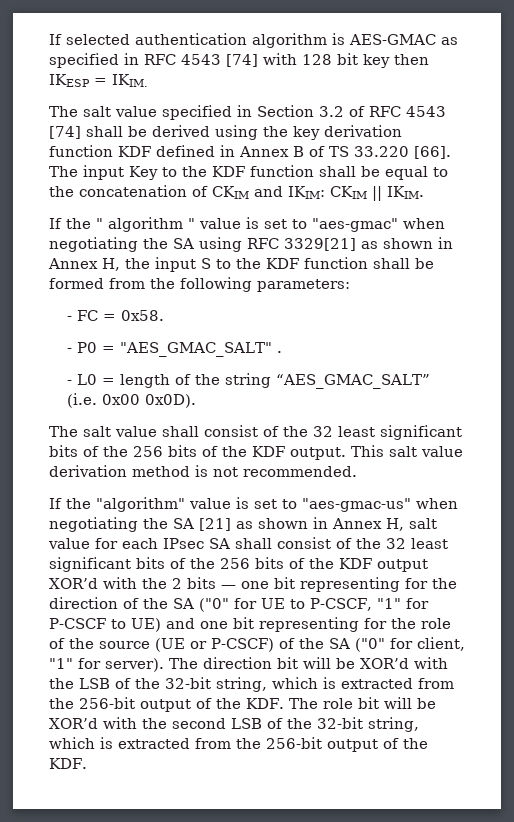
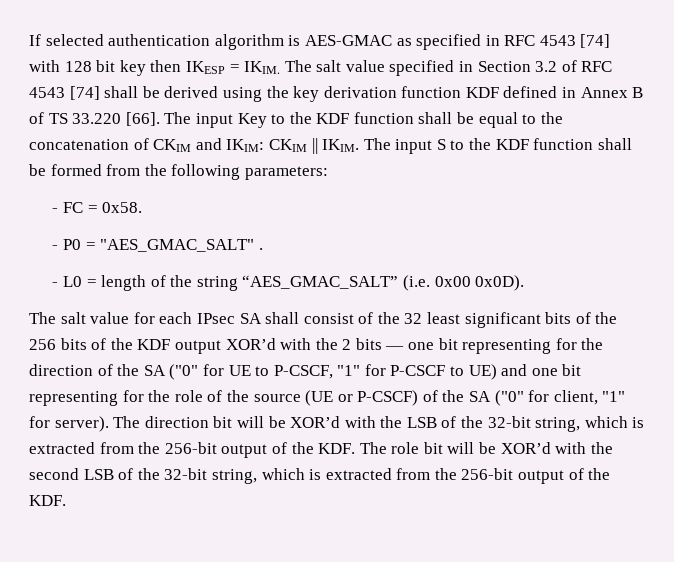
(148, 80) // -> (281, 67) none
[49,217,445,232] [49,237,453,252] [48,258,150,271] // If the " algorithm " value is set to "aes-gmac" when negotiating the SA using RFC 3329[21] as shown in Annex H, the -> [363,138,391,150] The
[162,425,462,440] [49,445,463,460] [49,465,357,477] [49,497,458,512] [49,517,437,532] [48,538,90,549] shall consist of the 32 least significant bits of the 256 bits of the KDF output. This salt value derivation method is not recommended. // If the "algorithm" value is set to "aes-gmac-us" when negotiating the SA [21] as shown in Annex H, salt value -> (130, 318) none

